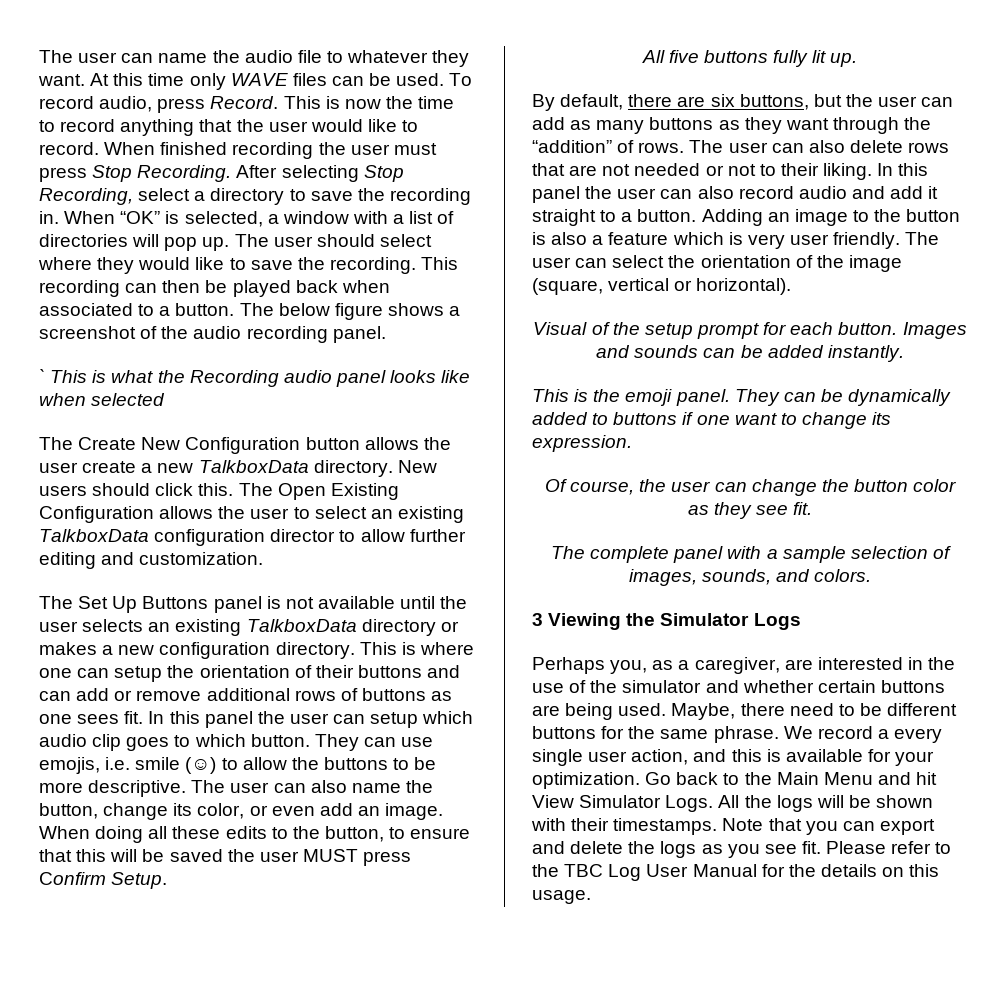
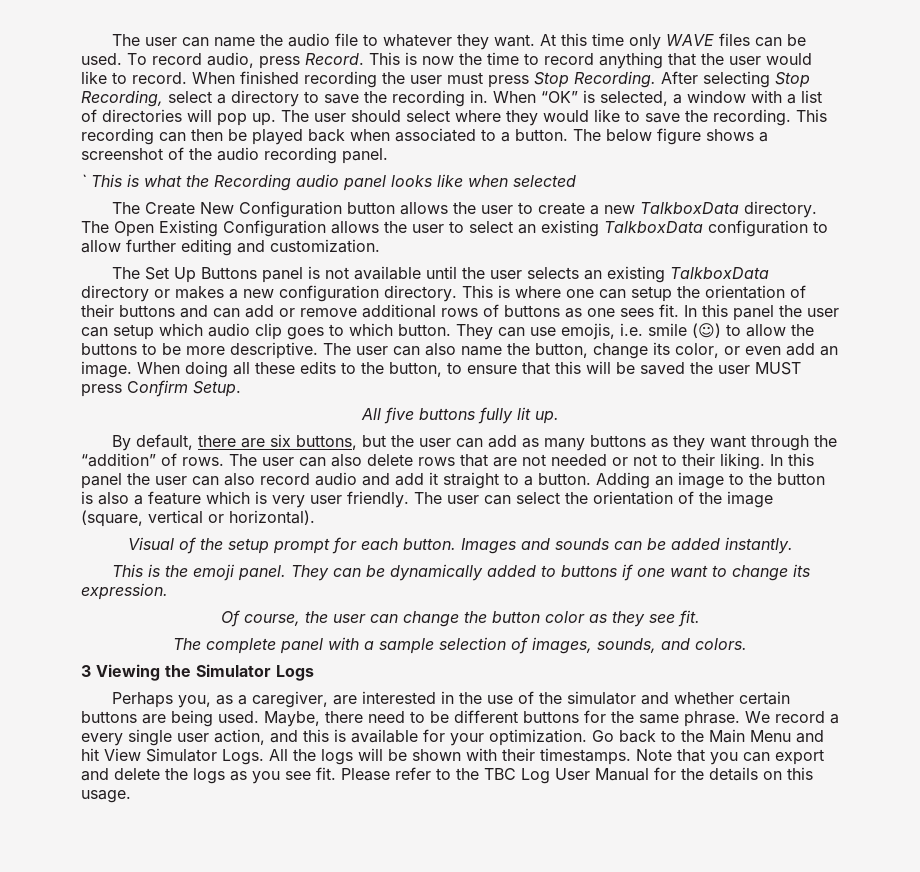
(78, 467) none -> [517,202,533,214] to
[397,460,437,473] [39,483,234,496] New users should click this. -> (817, 209) none
[270,529,336,542] director -> (808, 228) none

